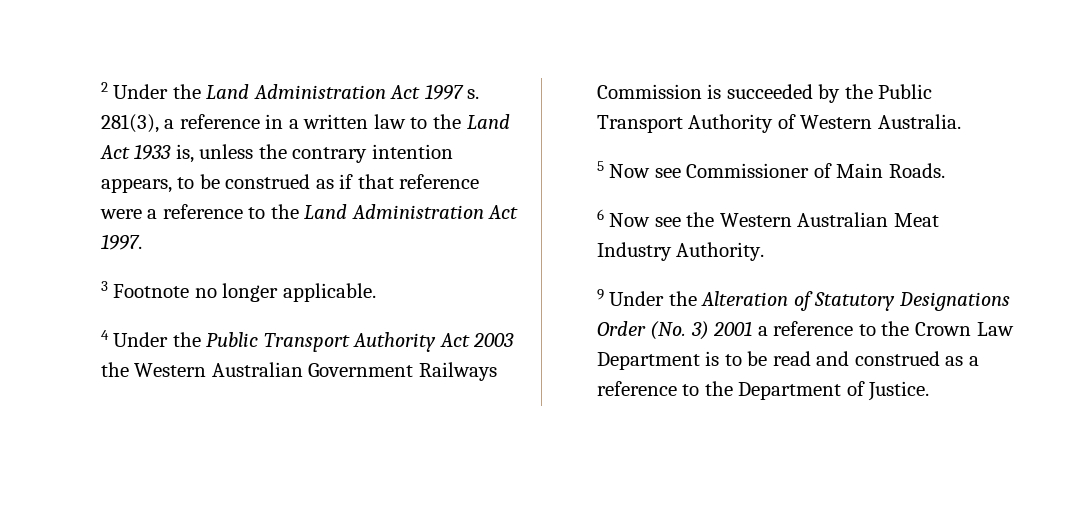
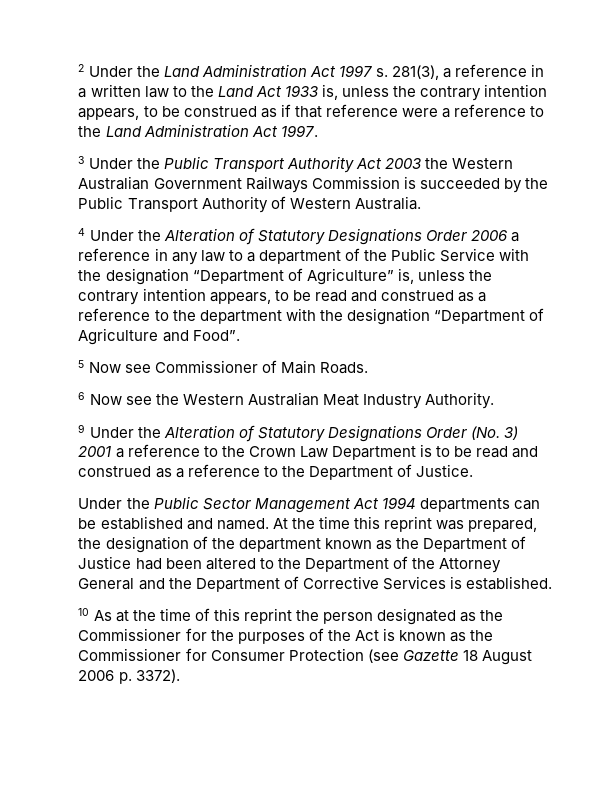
[113,283,376,302] [100,330,109,340] Footnote no longer applicable. // 4 -> (85, 160) none
(961, 121) none -> [78,228,519,245] [78,248,530,265] [78,268,492,285] [78,288,486,305] [78,308,544,325] [78,328,240,345] // 4 Under the Alteration of Statutory Designations Order 2006 a reference in any law to a department of the Public Service with the designation “Department of Agriculture” is, unless the contrary intention appears, to be read and construed as a reference to the department with the designation “Department of Agriculture and Food”.
(930, 391) none -> [78,496,540,513] [78,516,537,532] [78,536,526,553] [78,556,501,573] [78,576,552,592] [78,608,504,625] [78,628,493,644] [78,648,532,665] [78,669,180,684] // Under the Public Sector Management Act 1994 departments can be established and named. At the time this reprint was prepared, the designation of the department known as the Department of Justice had been altered to the Department of the Attorney General and the Department of Corrective Services is established. // 10 As at the time of this reprint the person designated as the Commissioner for the purposes of the Act is known as the Commissioner for Consumer Protection (see Gazette 18 August 2006 p. 3372).

